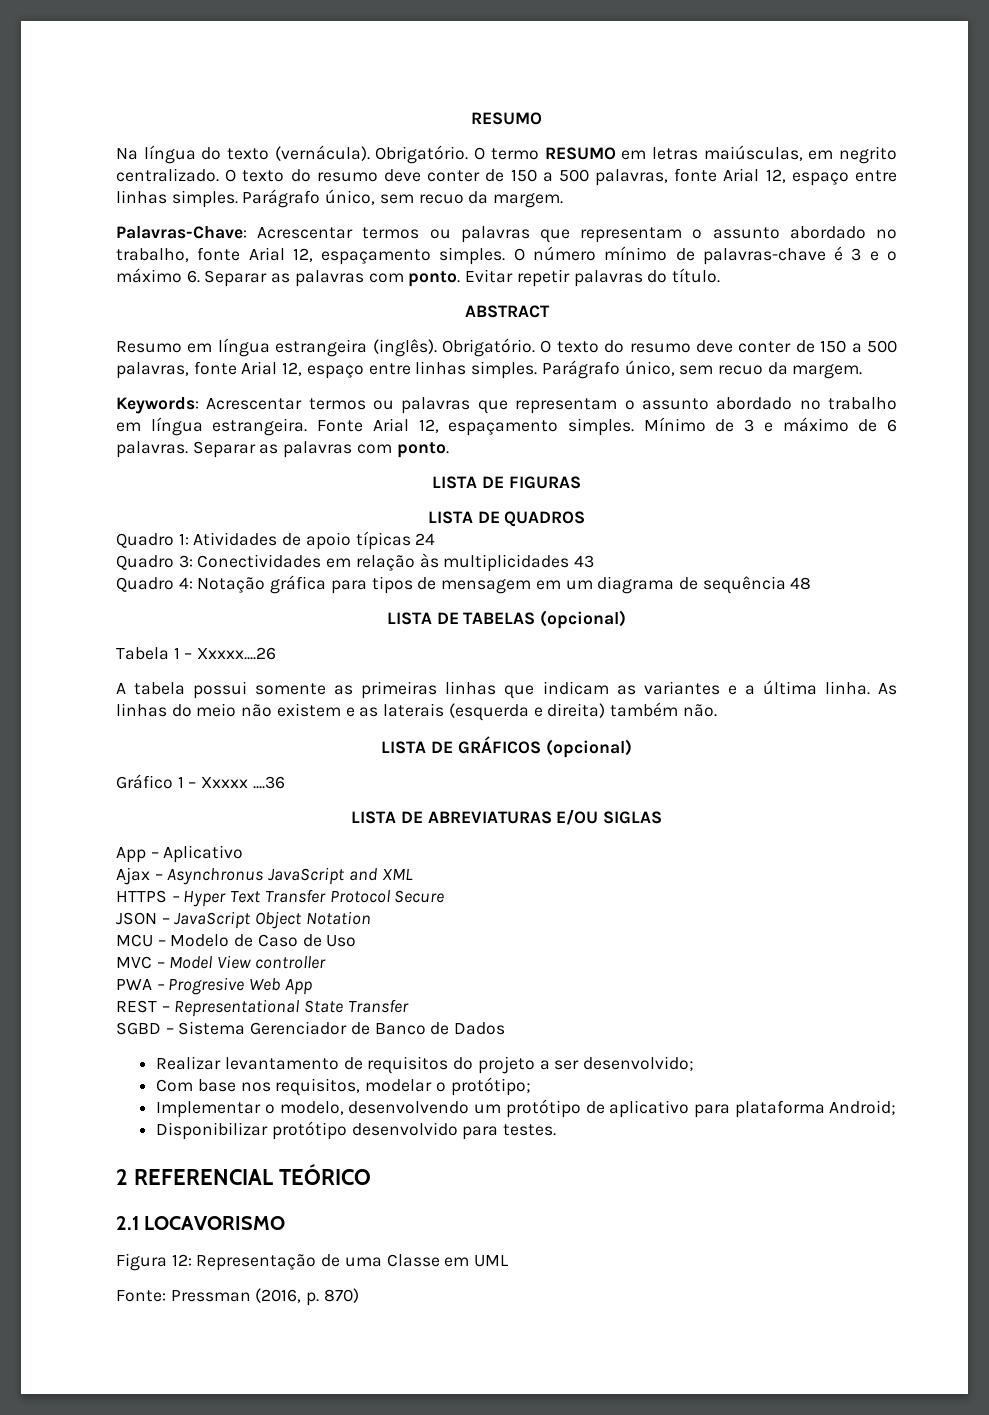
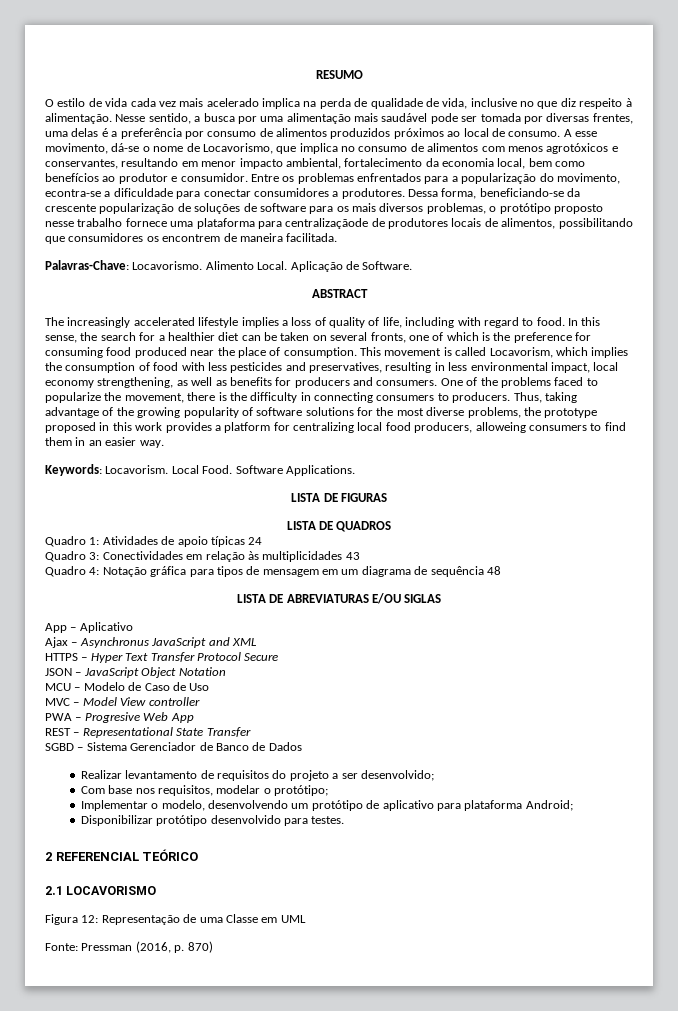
[116,145,898,164] [116,168,897,186] [116,189,564,208] [116,226,898,243] [116,246,898,265] [116,268,720,287] [464,305,550,318] [116,338,897,357] [116,360,863,379] [116,397,898,414] [116,417,897,436] [116,441,449,458] Na língua do texto (vernácula). Obrigatório. O termo RESUMO em letras maiúsculas, em negrito centralizado. O texto do resumo deve conter de 150 a 500 palavras, fonte Arial 12, espaço entre linhas simples. Parágrafo único, sem recuo da margem. // Palavras-Chave: Acrescentar termos ou palavras que representam o assunto abordado no trabalho, fonte Arial 12, espaçamento simples. O número mínimo de palavras-chave é 3 e o máximo 6. Separar as palavras com ponto. Evitar repetir palavras do título. // ABSTRACT // Resumo em língua estrangeira (inglês). Obrigatório. O texto do resumo deve conter de 150 a 500 palavras, fonte Arial 12, espaço entre linhas simples. Parágrafo único, sem recuo da margem. // Keywords: Acrescentar termos ou palavras que representam o assunto abordado no trabalho em língua estrangeira. Fonte Arial 12, espaçamento simples. Mínimo de 3 e máximo de 6 palavras. Separar as palavras com ponto. -> [45,98,632,109] [45,113,633,124] [45,128,597,139] [45,143,618,154] [45,158,586,169] [45,173,620,184] [45,188,581,199] [45,203,603,214] [45,218,633,229] [45,233,338,244] [45,260,413,272] [311,289,368,298] [45,317,601,328] [45,332,592,343] [45,347,629,358] [45,362,619,373] [45,377,598,388] [45,392,577,403] [45,407,598,418] [45,422,626,433] [45,437,164,448] [45,464,355,476] O estilo de vida cada vez mais acelerado implica na perda de qualidade de vida, inclusive no que diz respeito à alimentação. Nesse sentido, a busca por uma alimentação mais saudável pode ser tomada por diversas frentes, uma delas é a preferência por consumo de alimentos produzidos próximos ao local de consumo. A esse movimento, dá-se o nome de Locavorismo, que implica no consumo de alimentos com menos agrotóxicos e conservantes, resultando em menor impacto ambiental, fortalecimento da economia local, bem como benefícios ao produtor e consumidor. Entre os problemas enfrentados para a popularização do movimento, econtra-se a dificuldade para conectar consumidores a produtores. Dessa forma, beneficiando-se da crescente popularização de soluções de software para os mais diversos problemas, o protótipo proposto nesse trabalho fornece uma plataforma para centralizaçãode de produtores locais de alimentos, possibilitando que consumidores os encontrem de maneira facilitada. // Palavras-Chave: Locavorismo. Alimento Local. Aplicação de Software. // ABSTRACT // The increasingly accelerated lifestyle implies a loss of quality of life, including with regard to food. In this sense, the search for a healthier diet can be taken on several fronts, one of which is the preference for consuming food produced near the place of consumption. This movement is called Locavorism, which implies the consumption of food with less pesticides and preservatives, resulting in less environmental impact, local economy strengthening, as well as benefits for producers and consumers. One of the problems faced to popularize the movement, there is the difficulty in connecting consumers to producers. Thus, taking advantage of the growing popularity of software solutions for the most diverse problems, the prototype proposed in this work provides a platform for centralizing local food producers, alloweing consumers to find them in an easier way. // Keywords: Locavorism. Local Food. Software Applications.
[386,610,627,629] [116,647,277,660] [116,680,898,699] [116,702,717,721] [381,736,632,758] [116,774,285,789] // LISTA DE TABELAS (opcional) // Tabela 1 – Xxxxx....26 // A tabela possui somente as primeiras linhas que indicam as variantes e a última linha. As linhas do meio não existem e as laterais (esquerda e direita) também não. // LISTA DE GRÁFICOS (opcional) // Gráfico 1 – Xxxxx ....36 -> (501, 570) none

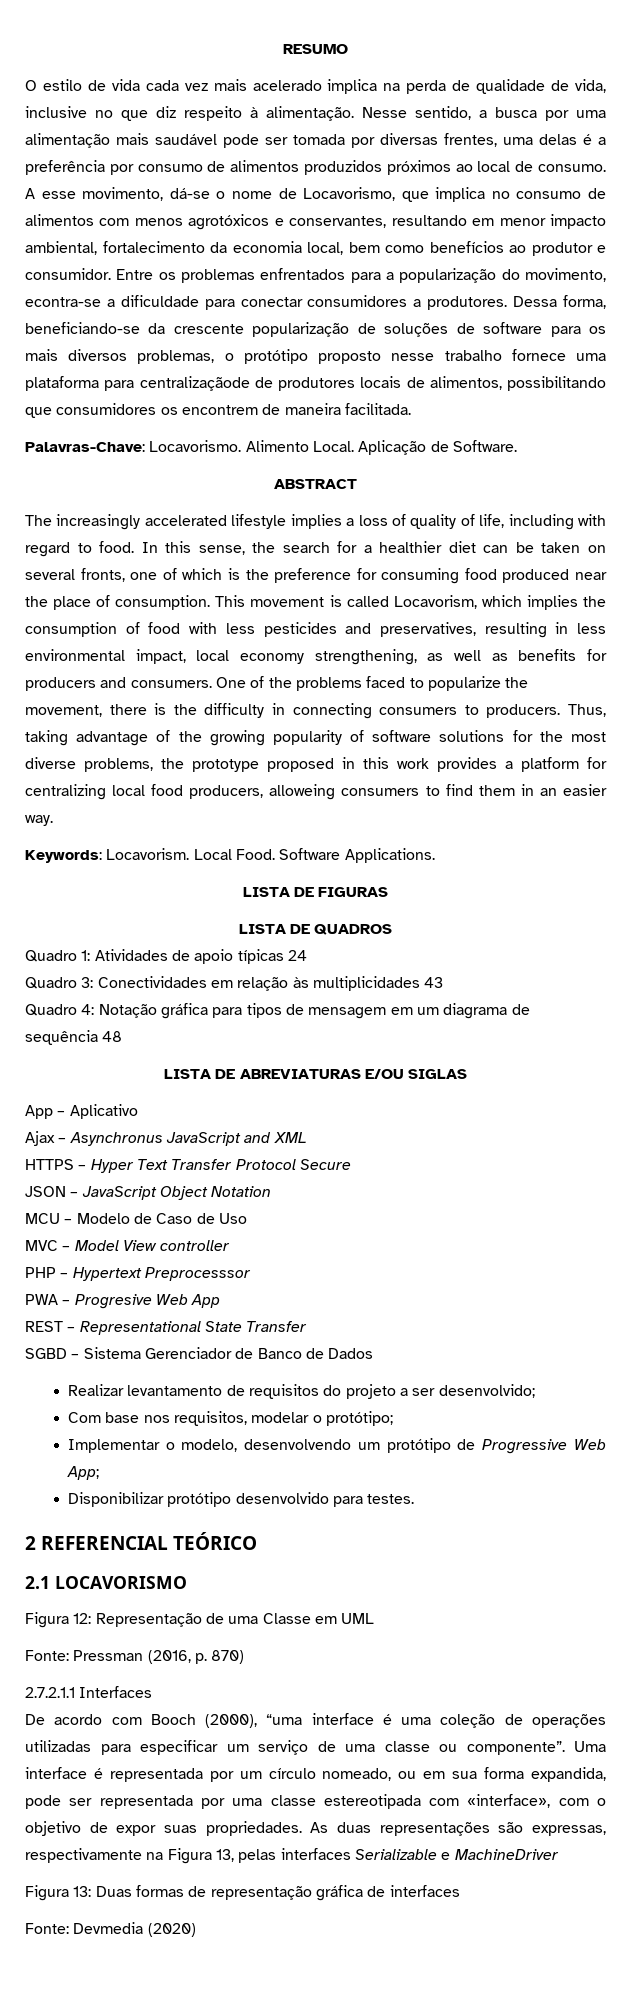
(200, 701) none -> [25,1267,251,1281] // PHP – Hypertext Preprocesssor
[382,800,573,811] aplicativo para plataforma Android; -> [482,1439,607,1454] [66,1466,99,1480] Progressive Web App;
(213, 947) none -> [25,1686,153,1698] [25,1713,606,1728] [25,1740,606,1755] [25,1767,607,1782] [25,1794,606,1809] [25,1821,606,1836] [25,1848,559,1864] [25,1885,460,1901] [25,1922,196,1937] // 2.7.2.1.1 Interfaces // De acordo com Booch (2000), “uma interface é uma coleção de operações utilizadas para especificar um serviço de uma classe ou componente”. Uma interface é representada por um círculo nomeado, ou em sua forma expandida, pode ser representada por uma classe estereotipada com «interface», com o objetivo de expor suas propriedades. As duas representações são expressas, respectivamente na Figura 13, pelas interfaces Serializable e MachineDriver // Figura 13: Duas formas de representação gráfica de interfaces // Fonte: Devmedia (2020)

